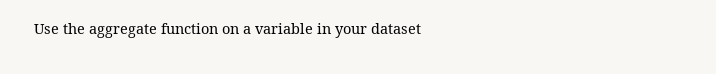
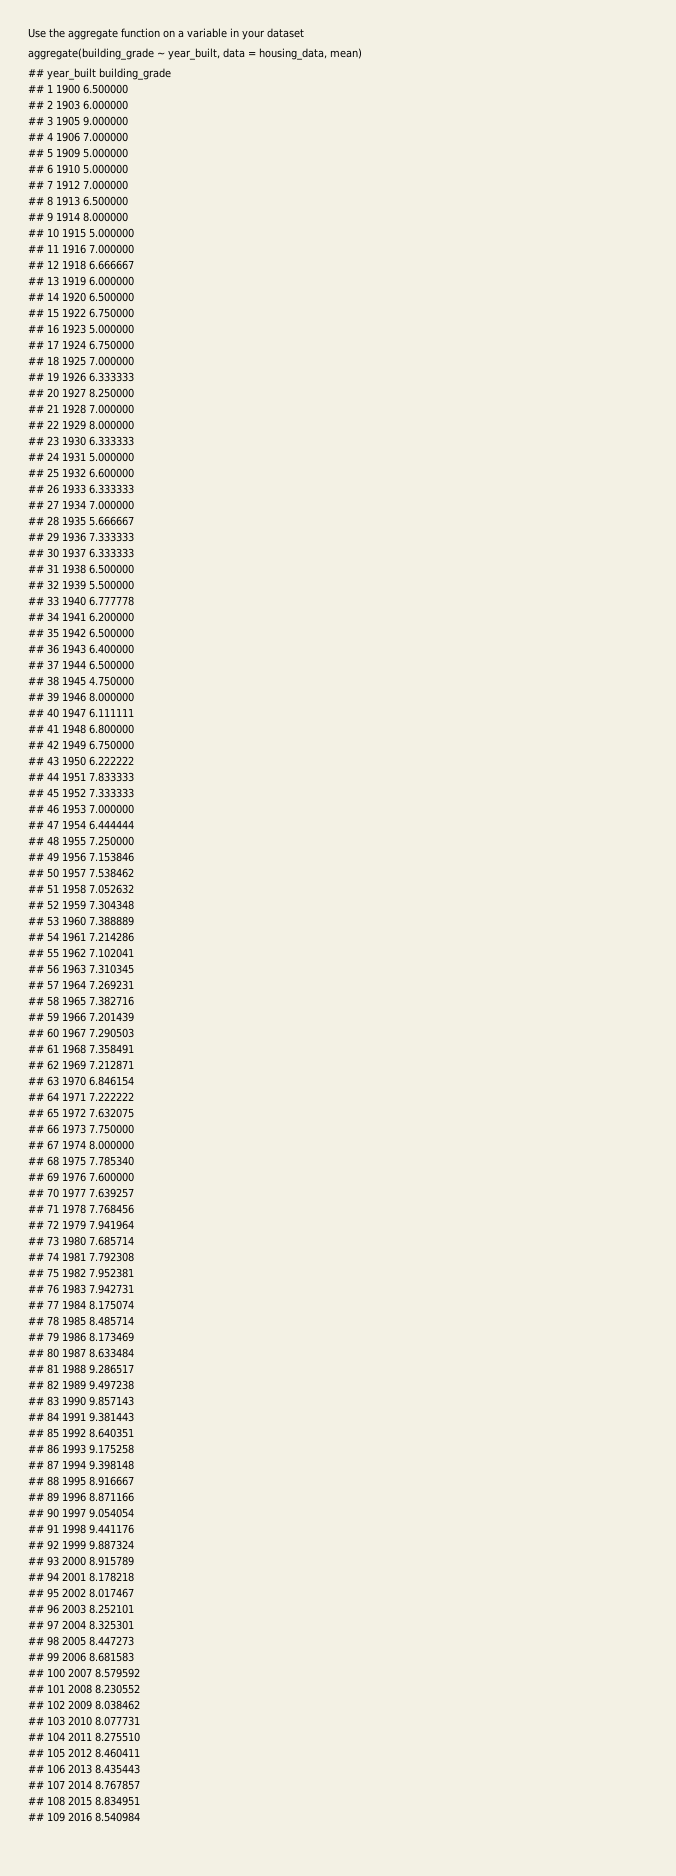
(421, 28) none -> [28,48,362,60] [28,68,171,80] [28,84,128,94] [28,100,128,110] [28,116,128,126] [28,132,128,142] [28,148,128,158] [28,164,128,174] [28,180,128,190] [28,196,128,206] [28,212,128,222] [28,228,134,238] [28,244,134,254] [28,260,134,270] [28,276,134,286] [28,292,134,302] [28,308,134,318] [28,324,134,334] [28,340,134,350] [28,356,134,366] [28,372,134,382] [28,388,134,398] [28,404,134,414] [28,420,134,430] [28,436,134,446] [28,452,134,462] [28,468,134,478] [28,484,134,494] [28,500,134,510] [28,516,134,526] [28,532,134,542] [28,548,134,558] [28,564,134,574] [28,580,134,590] [28,596,134,606] [28,612,134,622] [28,628,134,638] [28,644,134,654] [28,660,134,670] [28,676,134,686] [28,692,134,702] [28,708,134,718] [28,724,134,734] [28,740,134,750] [28,756,134,766] [28,772,134,782] [28,788,134,798] [28,804,134,814] [28,820,134,830] [28,836,134,846] [28,852,134,862] [28,868,134,878] [28,884,134,894] [28,900,134,910] [28,916,134,926] [28,932,134,942] [28,948,134,958] [28,964,134,974] [28,980,134,990] [28,996,134,1006] [28,1012,134,1022] [28,1028,134,1038] [28,1044,134,1054] [28,1060,134,1070] [28,1076,134,1086] [28,1092,134,1102] [28,1108,134,1118] [28,1124,134,1134] [28,1140,134,1150] [28,1156,134,1166] [28,1172,134,1182] [28,1188,134,1198] [28,1204,134,1214] [28,1220,134,1230] [28,1236,134,1246] [28,1252,134,1262] [28,1268,134,1278] [28,1284,134,1294] [28,1300,134,1310] [28,1316,134,1326] [28,1332,134,1342] [28,1348,134,1358] [28,1364,134,1374] [28,1380,134,1390] [28,1396,134,1406] [28,1412,134,1422] [28,1428,134,1438] [28,1444,134,1454] [28,1460,134,1470] [28,1476,134,1486] [28,1492,134,1502] [28,1508,134,1518] [28,1524,134,1534] [28,1540,134,1550] [28,1556,134,1566] [28,1572,134,1582] [28,1588,134,1598] [28,1604,134,1614] [28,1620,134,1630] [28,1636,134,1646] [28,1652,134,1662] [28,1668,140,1678] [28,1684,140,1694] [28,1700,140,1710] [28,1716,140,1726] [28,1732,140,1742] [28,1748,140,1758] [28,1764,140,1774] [28,1780,140,1790] [28,1796,140,1806] [28,1812,140,1822] // aggregate(building_grade ~ year_built, data = housing_data, mean) // ## year_built building_grade // ## 1 1900 6.500000 // ## 2 1903 6.000000 // ## 3 1905 9.000000 // ## 4 1906 7.000000 // ## 5 1909 5.000000 // ## 6 1910 5.000000 // ## 7 1912 7.000000 // ## 8 1913 6.500000 // ## 9 1914 8.000000 // ## 10 1915 5.000000 // ## 11 1916 7.000000 // ## 12 1918 6.666667 // ## 13 1919 6.000000 // ## 14 1920 6.500000 // ## 15 1922 6.750000 // ## 16 1923 5.000000 // ## 17 1924 6.750000 // ## 18 1925 7.000000 // ## 19 1926 6.333333 // ## 20 1927 8.250000 // ## 21 1928 7.000000 // ## 22 1929 8.000000 // ## 23 1930 6.333333 // ## 24 1931 5.000000 // ## 25 1932 6.600000 // ## 26 1933 6.333333 // ## 27 1934 7.000000 // ## 28 1935 5.666667 // ## 29 1936 7.333333 // ## 30 1937 6.333333 // ## 31 1938 6.500000 // ## 32 1939 5.500000 // ## 33 1940 6.777778 // ## 34 1941 6.200000 // ## 35 1942 6.500000 // ## 36 1943 6.400000 // ## 37 1944 6.500000 // ## 38 1945 4.750000 // ## 39 1946 8.000000 // ## 40 1947 6.111111 // ## 41 1948 6.800000 // ## 42 1949 6.750000 // ## 43 1950 6.222222 // ## 44 1951 7.833333 // ## 45 1952 7.333333 // ## 46 1953 7.000000 // ## 47 1954 6.444444 // ## 48 1955 7.250000 // ## 49 1956 7.153846 // ## 50 1957 7.538462 // ## 51 1958 7.052632 // ## 52 1959 7.304348 // ## 53 1960 7.388889 // ## 54 1961 7.214286 // ## 55 1962 7.102041 // ## 56 1963 7.310345 // ## 57 1964 7.269231 // ## 58 1965 7.382716 // ## 59 1966 7.201439 // ## 60 1967 7.290503 // ## 61 1968 7.358491 // ## 62 1969 7.212871 // ## 63 1970 6.846154 // ## 64 1971 7.222222 // ## 65 1972 7.632075 // ## 66 1973 7.750000 // ## 67 1974 8.000000 // ## 68 1975 7.785340 // ## 69 1976 7.600000 // ## 70 1977 7.639257 // ## 71 1978 7.768456 // ## 72 1979 7.941964 // ## 73 1980 7.685714 // ## 74 1981 7.792308 // ## 75 1982 7.952381 // ## 76 1983 7.942731 // ## 77 1984 8.175074 // ## 78 1985 8.485714 // ## 79 1986 8.173469 // ## 80 1987 8.633484 // ## 81 1988 9.286517 // ## 82 1989 9.497238 // ## 83 1990 9.857143 // ## 84 1991 9.381443 // ## 85 1992 8.640351 // ## 86 1993 9.175258 // ## 87 1994 9.398148 // ## 88 1995 8.916667 // ## 89 1996 8.871166 // ## 90 1997 9.054054 // ## 91 1998 9.441176 // ## 92 1999 9.887324 // ## 93 2000 8.915789 // ## 94 2001 8.178218 // ## 95 2002 8.017467 // ## 96 2003 8.252101 // ## 97 2004 8.325301 // ## 98 2005 8.447273 // ## 99 2006 8.681583 // ## 100 2007 8.579592 // ## 101 2008 8.230552 // ## 102 2009 8.038462 // ## 103 2010 8.077731 // ## 104 2011 8.275510 // ## 105 2012 8.460411 // ## 106 2013 8.435443 // ## 107 2014 8.767857 // ## 108 2015 8.834951 // ## 109 2016 8.540984

